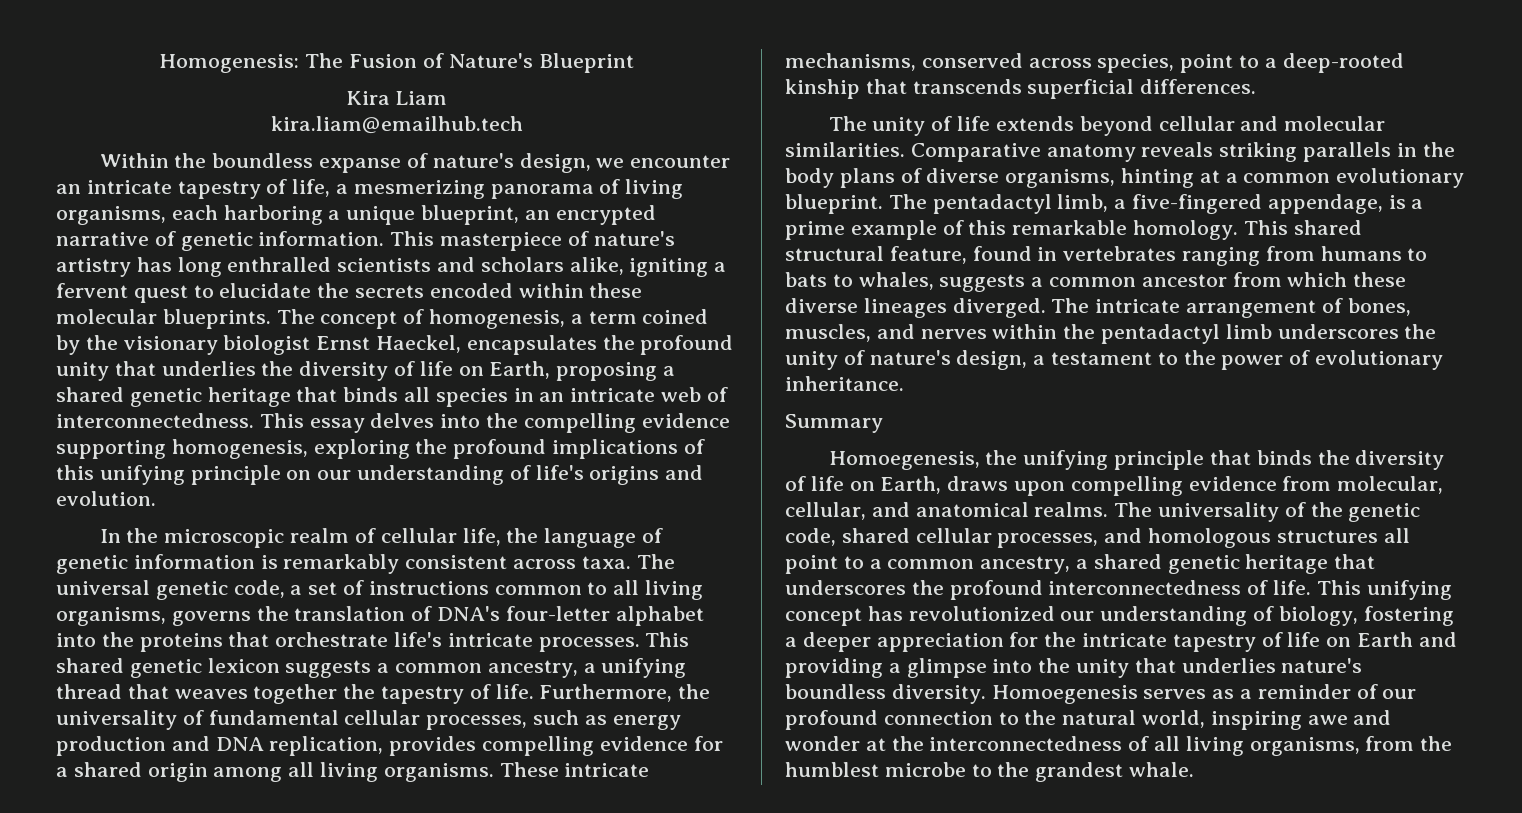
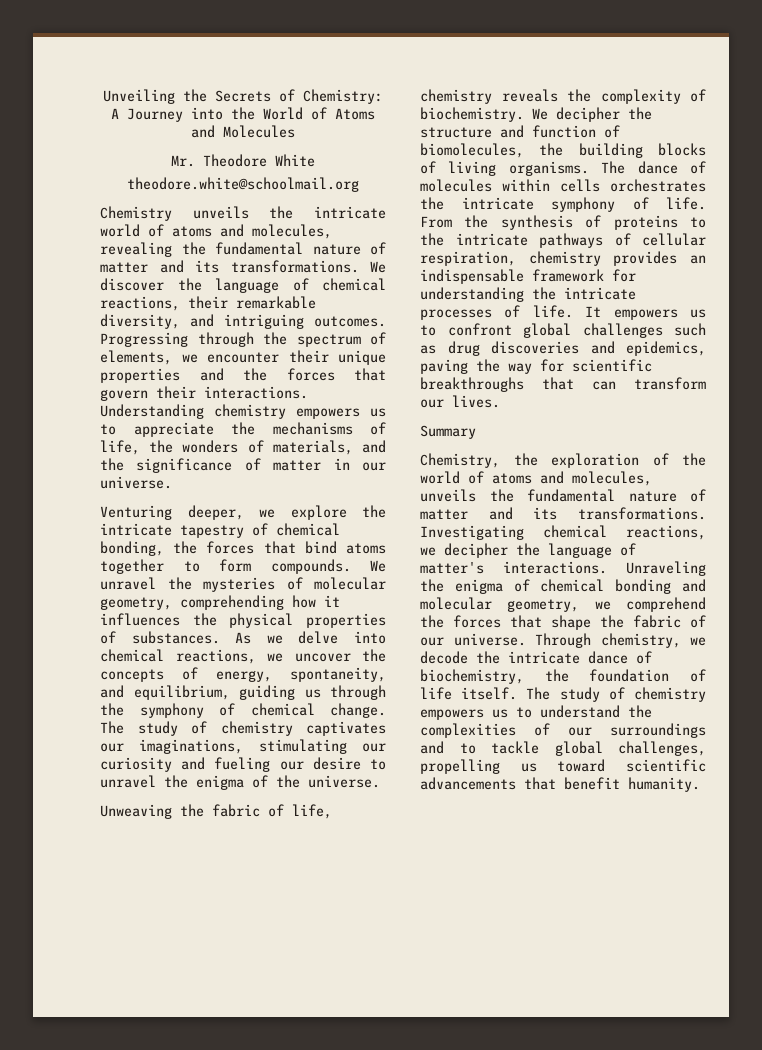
[159,53,634,73] [345,91,448,105] [270,116,523,134] [99,153,731,173] [56,179,684,199] [56,205,656,225] [56,231,675,251] [56,257,727,277] [56,283,643,303] [56,309,709,329] [56,335,734,355] [56,361,676,381] [56,387,728,407] [56,413,730,433] [56,439,705,459] [56,465,704,485] [56,491,156,506] [99,528,663,548] [56,554,675,574] [56,580,704,600] [56,606,704,626] [56,632,690,652] [56,658,687,678] [56,684,711,704] [56,710,681,730] [56,736,723,756] [56,762,650,782] [785,53,1404,73] [785,79,1257,99] [828,116,1386,136] [785,142,1455,162] [785,168,1465,188] [785,194,1424,214] [785,220,1362,240] [785,246,1428,266] [785,272,1407,292] [785,298,1411,318] [785,324,1437,344] [785,350,1444,370] [785,376,904,391] [785,414,883,433] [828,450,1445,470] [785,476,1444,496] [785,502,1421,522] [785,528,1410,548] [785,554,1376,574] [785,580,1452,600] [785,606,1454,626] [785,632,1457,652] [785,658,1363,678] [785,684,1417,704] [785,710,1392,730] [785,736,1453,756] [785,762,1195,782] Homogenesis: The Fusion of Nature's Blueprint // Kira Liam // kira.liam@emailhub.tech // Within the boundless expanse of nature's design, we encounter an intricate tapestry of life, a mesmerizing panorama of living organisms, each harboring a unique blueprint, an encrypted narrative of genetic information. This masterpiece of nature's artistry has long enthralled scientists and scholars alike, igniting a fervent quest to elucidate the secrets encoded within these molecular blueprints. The concept of homogenesis, a term coined by the visionary biologist Ernst Haeckel, encapsulates the profound unity that underlies the diversity of life on Earth, proposing a shared genetic heritage that binds all species in an intricate web of interconnectedness. This essay delves into the compelling evidence supporting homogenesis, exploring the profound implications of this unifying principle on our understanding of life's origins and evolution. // In the microscopic realm of cellular life, the language of genetic information is remarkably consistent across taxa. The universal genetic code, a set of instructions common to all living organisms, governs the translation of DNA's four-letter alphabet into the proteins that orchestrate life's intricate processes. This shared genetic lexicon suggests a common ancestry, a unifying thread that weaves together the tapestry of life. Furthermore, the universality of fundamental cellular processes, such as energy production and DNA replication, provides compelling evidence for a shared origin among all living organisms. These intricate mechanisms, conserved across species, point to a deep-rooted kinship that transcends superficial differences. // The unity of life extends beyond cellular and molecular similarities. Comparative anatomy reveals striking parallels in the body plans of diverse organisms, hinting at a common evolutionary blueprint. The pentadactyl limb, a five-fingered appendage, is a prime example of this remarkable homology. This shared structural feature, found in vertebrates ranging from humans to bats to whales, suggests a common ancestor from which these diverse lineages diverged. The intricate arrangement of bones, muscles, and nerves within the pentadactyl limb underscores the unity of nature's design, a testament to the power of evolutionary inheritance. // Summary // Homoegenesis, the unifying principle that binds the diversity of life on Earth, draws upon compelling evidence from molecular, cellular, and anatomical realms. The universality of the genetic code, shared cellular processes, and homologous structures all point to a common ancestry, a shared genetic heritage that underscores the profound interconnectedness of life. This unifying concept has revolutionized our understanding of biology, fostering a deeper appreciation for the intricate tapestry of life on Earth and providing a glimpse into the unity that underlies nature's boundless diversity. Homoegenesis serves as a reminder of our profound connection to the natural world, inspiring awe and wonder at the interconnectedness of all living organisms, from the humblest microbe to the grandest whale. -> [103,89,383,104] [111,107,375,122] [191,125,295,138] [171,154,315,167] [127,177,359,192] [100,206,386,221] [100,224,332,239] [100,242,386,257] [100,260,386,273] [100,278,386,293] [100,296,316,311] [100,314,386,329] [100,332,386,347] [100,350,386,365] [100,368,386,383] [100,386,308,401] [100,404,386,419] [100,422,386,437] [100,440,386,455] [100,458,386,473] [100,476,172,489] [100,505,386,520] [100,523,340,538] [100,541,386,556] [100,559,386,574] [100,577,386,592] [100,595,340,610] [100,613,386,628] [100,631,386,644] [100,649,386,664] [100,667,386,682] [100,685,386,700] [100,703,386,718] [100,721,386,736] [100,739,386,754] [100,757,386,772] [100,775,380,790] [100,804,332,819] [420,89,706,104] [420,107,652,122] [420,125,620,138] [420,143,706,158] [420,161,706,176] [420,179,706,192] [420,197,706,212] [420,215,706,230] [420,233,706,248] [420,251,706,266] [420,269,636,284] [420,287,636,302] [420,305,706,320] [420,323,706,338] [420,341,706,356] [420,359,652,374] [420,377,706,392] [420,395,500,408] [420,425,476,439] [420,453,706,468] [420,471,652,486] [420,489,706,502] [420,507,706,520] [420,525,706,540] [420,543,636,558] [420,561,706,576] [420,579,706,594] [420,597,706,612] [420,615,706,630] [420,633,706,648] [420,651,652,664] [420,669,706,684] [420,687,706,702] [420,705,652,720] [420,723,706,738] [420,741,706,756] [420,759,706,774] [420,777,700,792] Unveiling the Secrets of Chemistry: A Journey into the World of Atoms and Molecules // Mr. Theodore White // theodore.white@schoolmail.org // Chemistry unveils the intricate world of atoms and molecules, revealing the fundamental nature of matter and its transformations. We discover the language of chemical reactions, their remarkable diversity, and intriguing outcomes. Progressing through the spectrum of elements, we encounter their unique properties and the forces that govern their interactions. Understanding chemistry empowers us to appreciate the mechanisms of life, the wonders of materials, and the significance of matter in our universe. // Venturing deeper, we explore the intricate tapestry of chemical bonding, the forces that bind atoms together to form compounds. We unravel the mysteries of molecular geometry, comprehending how it influences the physical properties of substances. As we delve into chemical reactions, we uncover the concepts of energy, spontaneity, and equilibrium, guiding us through the symphony of chemical change. The study of chemistry captivates our imaginations, stimulating our curiosity and fueling our desire to unravel the enigma of the universe. // Unweaving the fabric of life, chemistry reveals the complexity of biochemistry. We decipher the structure and function of biomolecules, the building blocks of living organisms. The dance of molecules within cells orchestrates the intricate symphony of life. From the synthesis of proteins to the intricate pathways of cellular respiration, chemistry provides an indispensable framework for understanding the intricate processes of life. It empowers us to confront global challenges such as drug discoveries and epidemics, paving the way for scientific breakthroughs that can transform our lives. // Summary // Chemistry, the exploration of the world of atoms and molecules, unveils the fundamental nature of matter and its transformations. Investigating chemical reactions, we decipher the language of matter's interactions. Unraveling the enigma of chemical bonding and molecular geometry, we comprehend the forces that shape the fabric of our universe. Through chemistry, we decode the intricate dance of biochemistry, the foundation of life itself. The study of chemistry empowers us to understand the complexities of our surroundings and to tackle global challenges, propelling us toward scientific advancements that benefit humanity.

